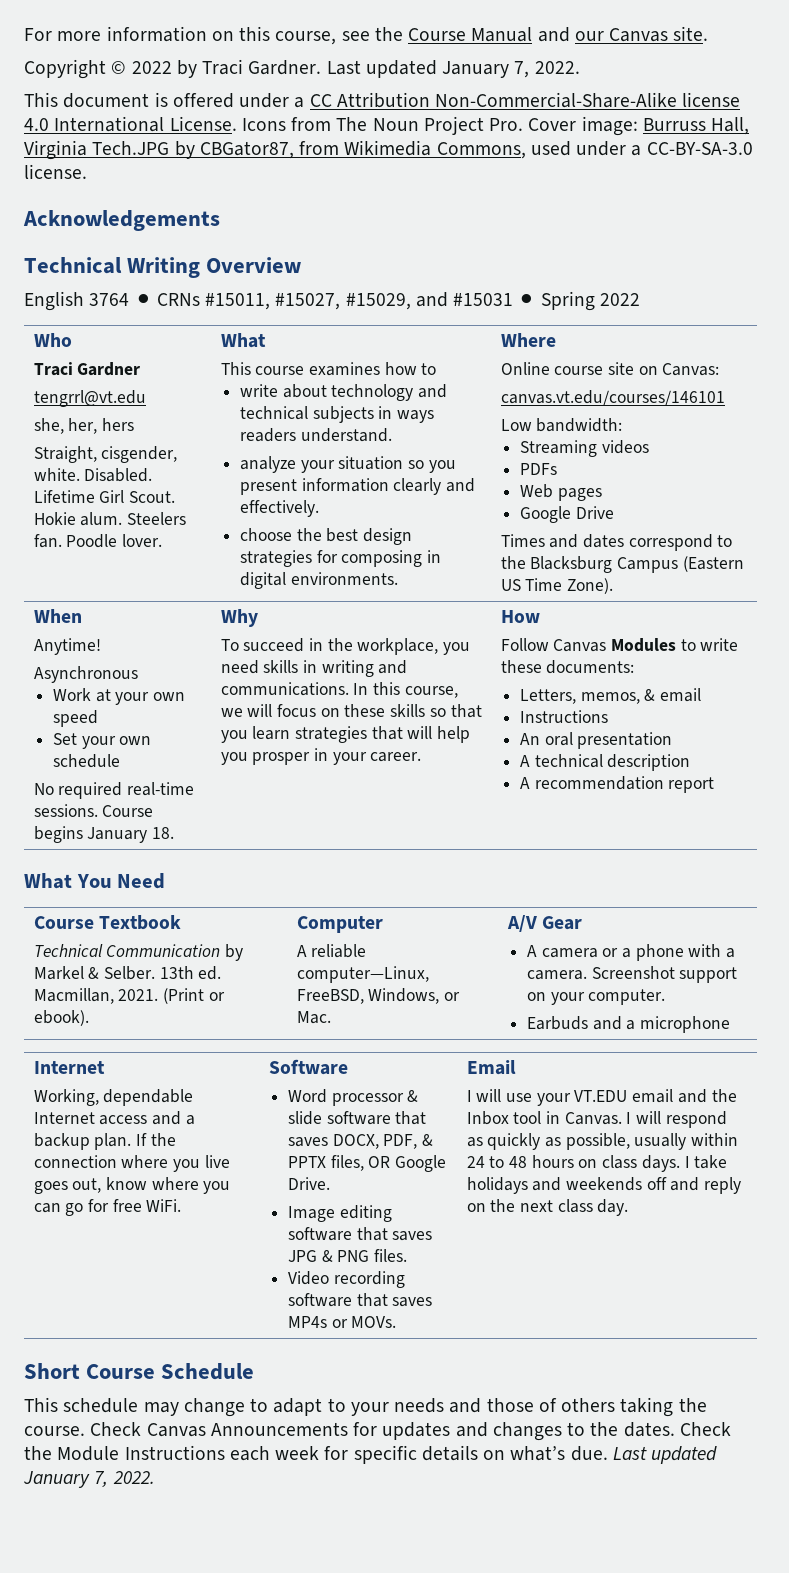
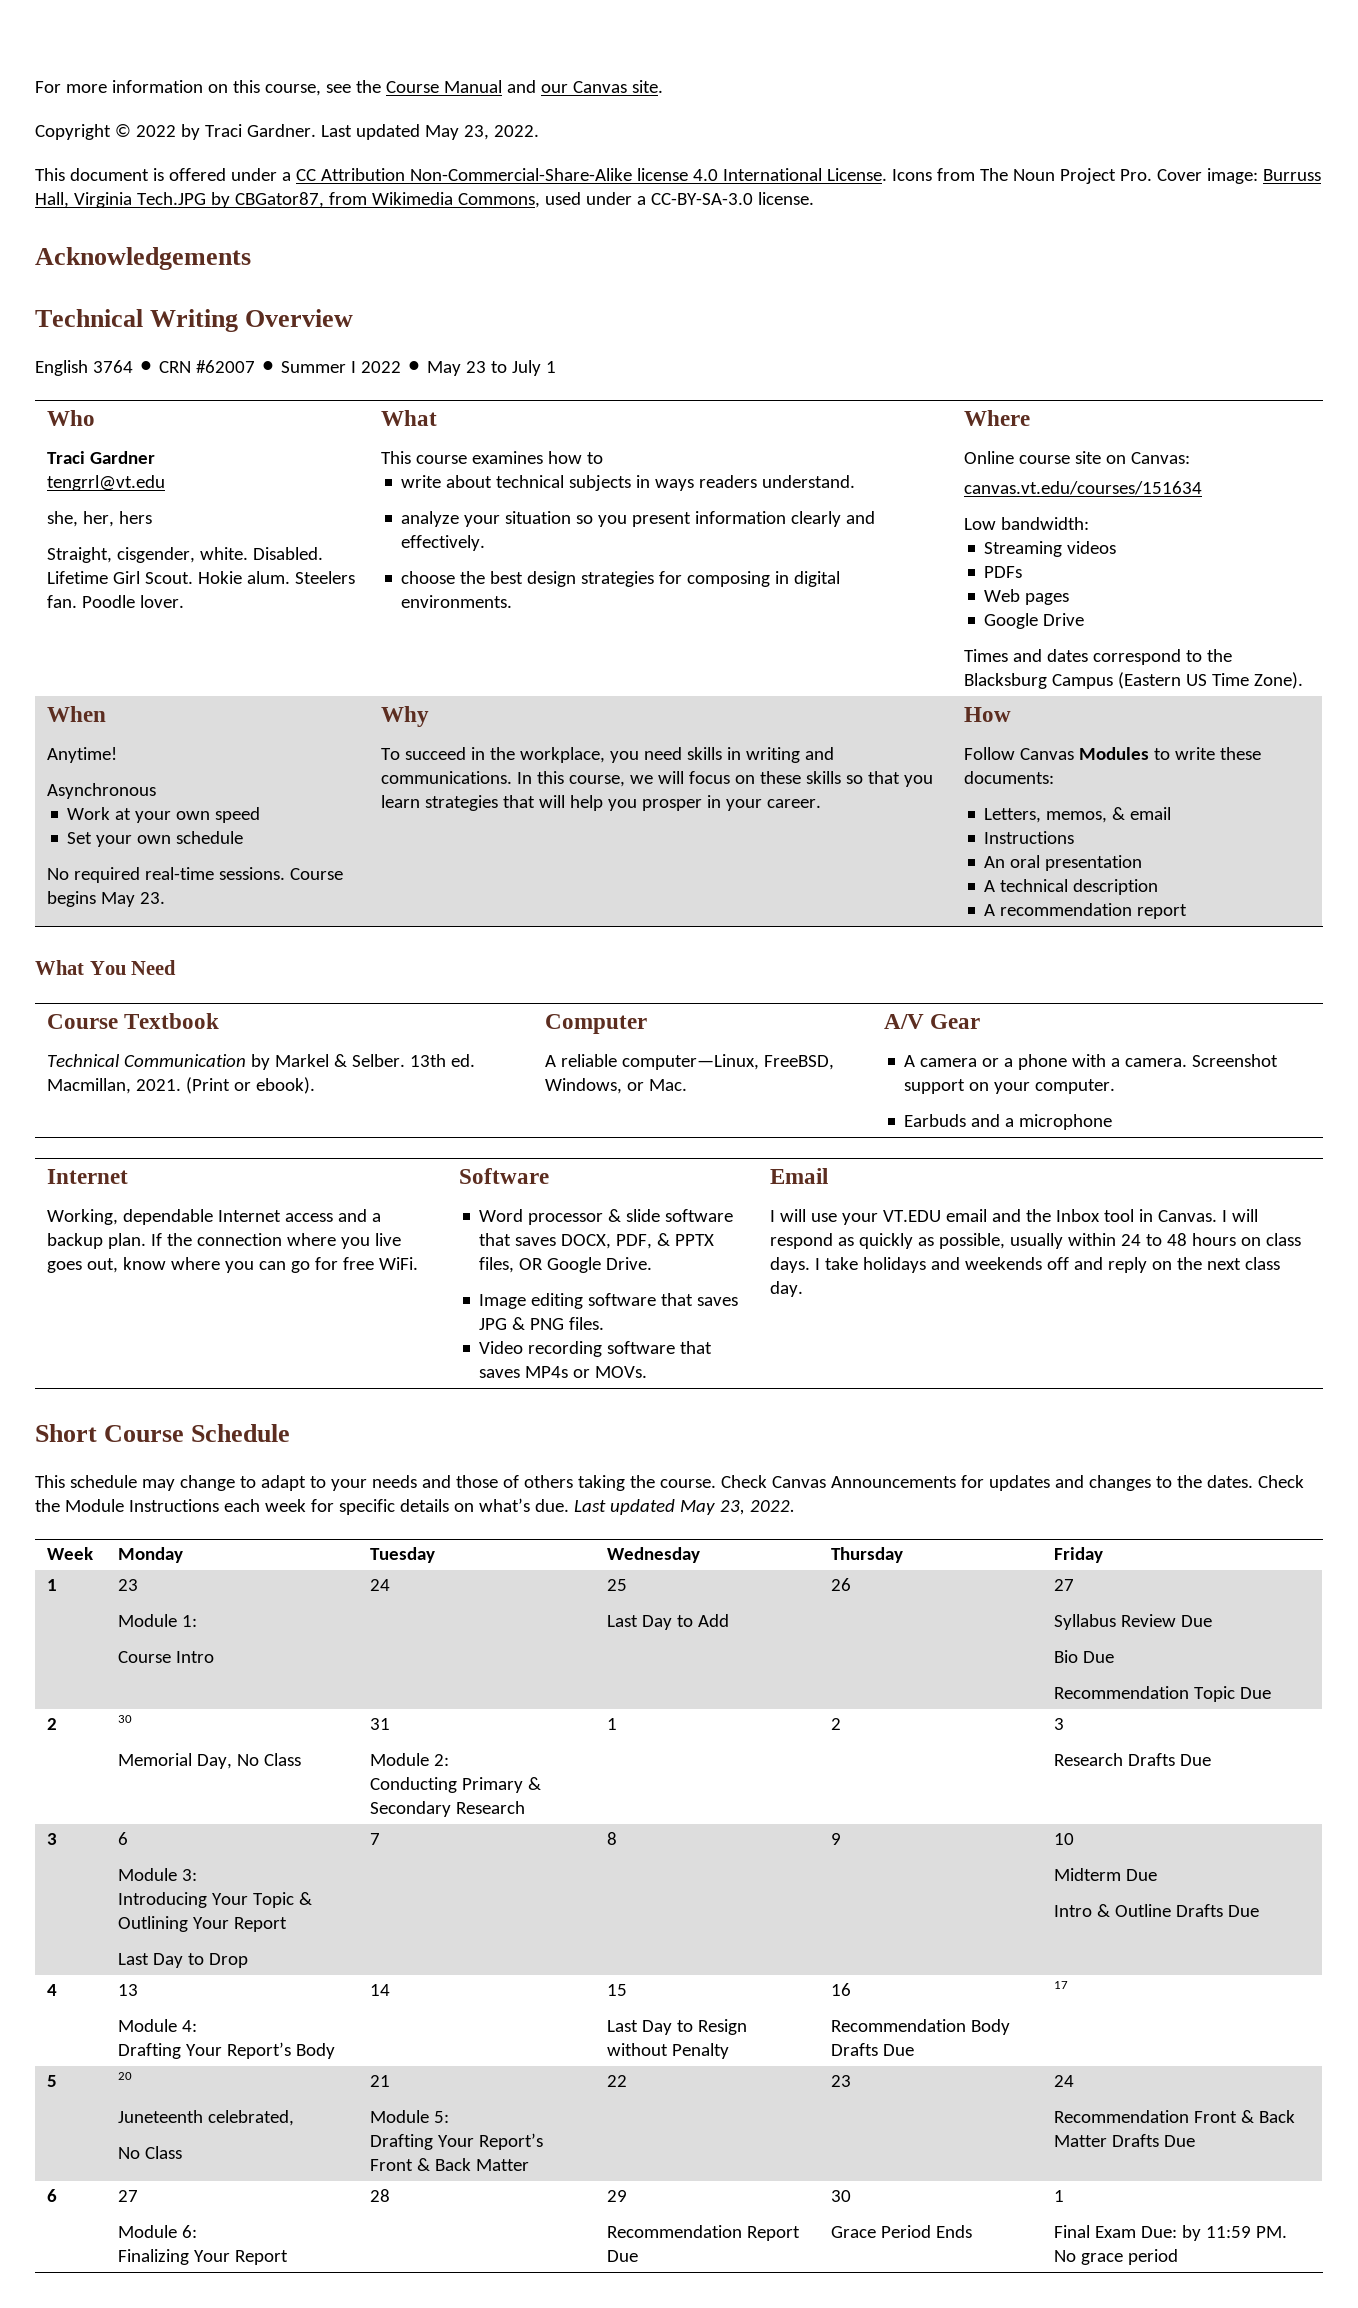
[442,61,530,78] January 7, -> [424,125,489,140] May 23,
[156,291,640,311] CRNs #15011, #15027, #15029, and #15031 ⚫ Spring 2022 -> [158,360,556,376] CRN #62007 ⚫ Summer I 2022 ⚫ May 23 to July 1
[331,384,448,401] technology and -> (493, 481) none
[500,390,725,406] canvas.vt.edu/courses/146101 -> [964,481,1203,495] canvas.vt.edu/courses/151634
[87,827,175,843] January 18. -> [101,892,166,907] May 23.
[23,1471,155,1488] January 7, 2022. -> [679,1500,795,1515] [47,1547,94,1560] [118,1547,184,1563] [370,1547,436,1563] [607,1547,701,1563] [831,1547,904,1563] [1054,1547,1104,1563] [47,1579,58,1591] [118,1579,139,1591] [118,1614,198,1627] [118,1651,215,1663] [370,1579,391,1591] [607,1579,628,1591] [607,1614,730,1630] [831,1578,852,1591] [1054,1579,1075,1591] [1054,1614,1213,1630] [1054,1650,1115,1663] [1054,1686,1272,1702] [47,1718,58,1730] [118,1715,133,1723] [118,1753,302,1769] [370,1718,391,1730] [370,1753,450,1766] [370,1777,542,1793] [370,1801,526,1817] [607,1718,618,1730] [831,1718,842,1730] [1054,1718,1065,1730] [1054,1753,1212,1766] [47,1833,58,1845] [118,1832,129,1845] [118,1868,198,1881] [118,1892,313,1908] [118,1916,288,1932] [118,1953,249,1968] [370,1833,381,1845] [607,1832,618,1845] [831,1833,842,1845] [1054,1833,1075,1845] [1054,1868,1158,1881] [1054,1904,1260,1917] [47,1984,58,1996] [118,1984,139,1996] [118,2019,198,2032] [118,2042,336,2059] [370,1984,391,1996] [607,1984,628,1996] [607,2019,748,2035] [607,2043,730,2059] [831,1983,852,1996] [831,2019,1011,2035] [831,2043,915,2056] [1054,1981,1069,1989] [47,2075,58,2087] [118,2072,133,2080] [118,2110,295,2126] [118,2146,183,2159] [370,2075,391,2087] [370,2110,450,2123] [370,2133,544,2150] [370,2158,530,2171] [607,2075,628,2087] [831,2075,852,2087] [1054,2075,1075,2087] [1054,2110,1296,2123] [1054,2134,1196,2147] [47,2189,58,2202] [118,2190,139,2202] [118,2225,198,2238] [118,2249,289,2265] [370,2189,391,2202] [607,2190,628,2202] [607,2225,801,2241] [607,2250,639,2262] [831,2190,852,2202] [831,2225,973,2238] [1054,2190,1065,2202] [1054,2225,1288,2241] [1054,2249,1179,2265] May 23, 2022. // Week | Monday | Tuesday | Wednesday | Thursday | Friday // 1 | 23 // Module 1: // Course Intro | 24 | 25 // Last Day to Add | 26 | 27 // Syllabus Review Due // Bio Due // Recommendation Topic Due // 2 | 30 // Memorial Day, No Class | 31 // Module 2: // Conducting Primary & Secondary Research | 1 | 2 | 3 // Research Drafts Due // 3 | 6 // Module 3: // Introducing Your Topic & Outlining Your Report // Last Day to Drop | 7 | 8 | 9 | 10 // Midterm Due // Intro & Outline Drafts Due // 4 | 13 // Module 4: // Drafting Your Report’s Body | 14 | 15 // Last Day to Resign without Penalty | 16 // Recommendation Body Drafts Due | 17 // 5 | 20 // Juneteenth celebrated, // No Class | 21 // Module 5: // Drafting Your Report’s Front & Back Matter | 22 | 23 | 24 // Recommendation Front & Back Matter Drafts Due // 6 | 27 // Module 6: // Finalizing Your Report | 28 | 29 // Recommendation Report Due | 30 // Grace Period Ends | 1 // Final Exam Due: by 11:59 PM. No grace period

